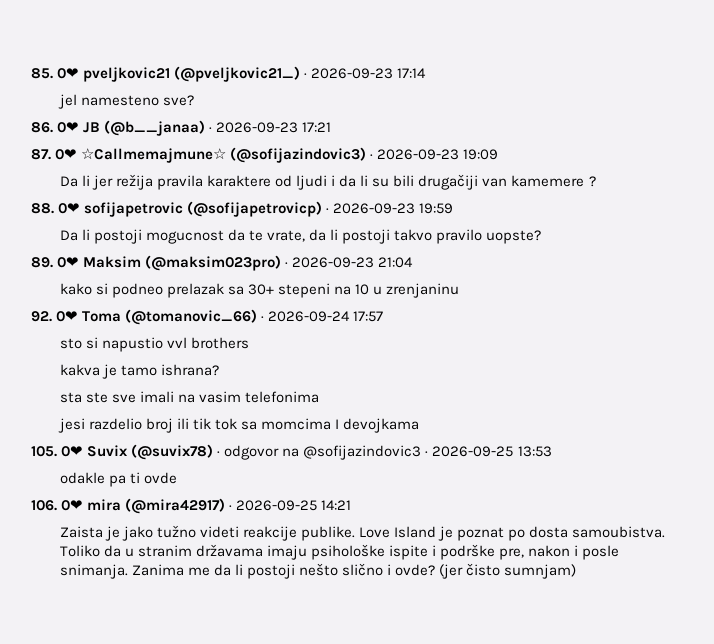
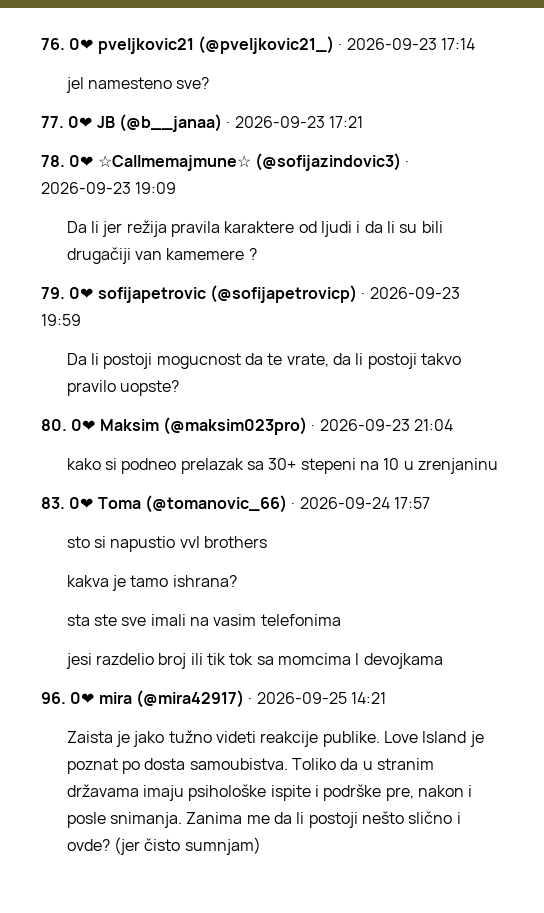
[31,68,53,79] 85. -> [41,38,65,50] 76.
[31,122,53,133] 86. -> [41,116,64,128] 77.
[31,149,51,160] 87. -> [41,155,65,167] 78.
[31,203,54,214] 88. -> [41,287,65,299] 79.
[31,257,53,268] 89. -> [41,419,67,431] 80.
[31,311,52,322] 92. -> [41,497,65,509] 83.
[31,444,552,460] [59,472,177,487] [31,500,57,511] 105. 0❤ Suvix (@suvix78) · odgovor na @sofijazindovic3 · 2026-09-25 13:53 // odakle pa ti ovde // 106. -> [41,692,66,704] 96.

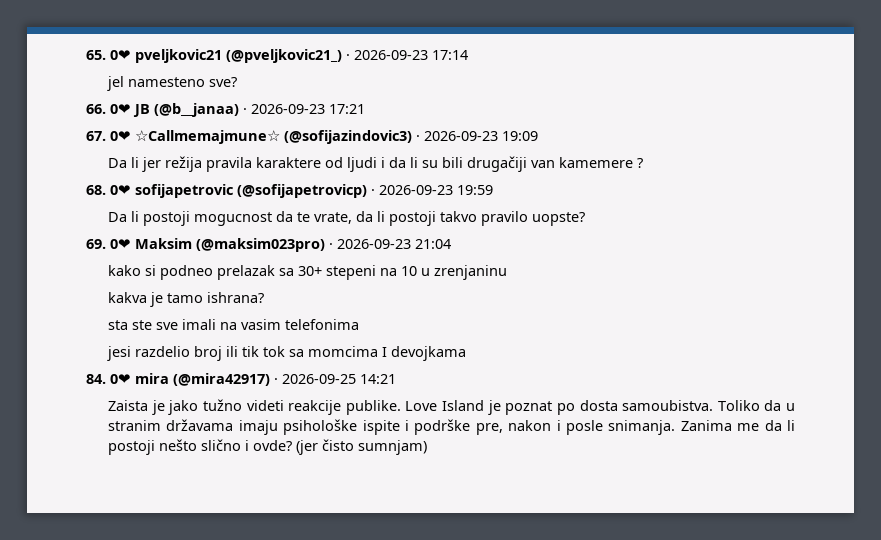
[41,38,65,50] 76. -> [86,50,106,60] 65.
[41,116,64,128] 77. -> [86,104,106,114] 66.
[41,155,65,167] 78. -> [86,131,106,141] 67.
[41,287,65,299] 79. -> [86,185,106,195] 68.
[41,419,67,431] 80. -> [86,239,106,249] 69.
[41,495,430,513] [66,536,267,552] // 83. 0❤ Toma (@tomanovic_66) · 2026-09-24 17:57 // sto si napustio vvl brothers -> (508, 272) none
[41,692,66,704] 96. -> [86,374,106,384] 84.

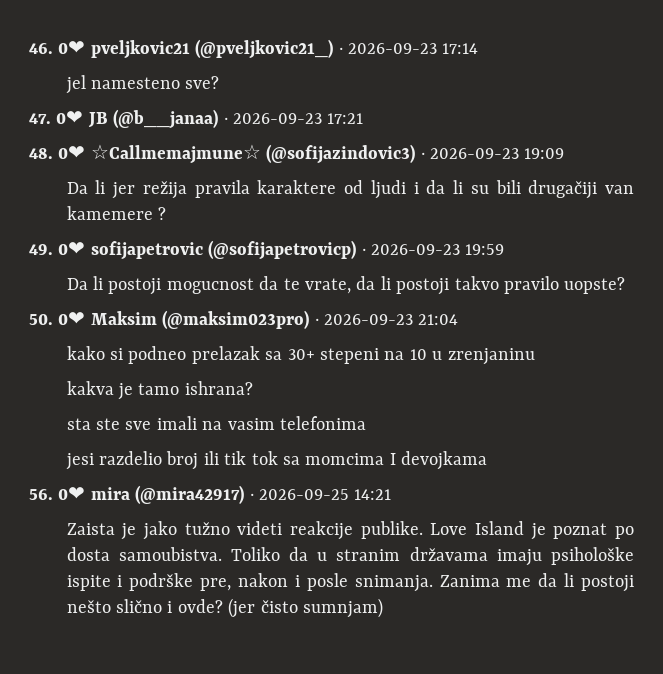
[86,50,106,60] 65. -> [29,43,53,54] 46.
[86,104,106,114] 66. -> [29,113,51,124] 47.
[86,131,106,141] 67. -> [29,148,53,159] 48.
[86,185,106,195] 68. -> [29,244,53,255] 49.
[86,239,106,249] 69. -> [29,314,53,325] 50.
[86,374,106,384] 84. -> [29,489,53,500] 56.

